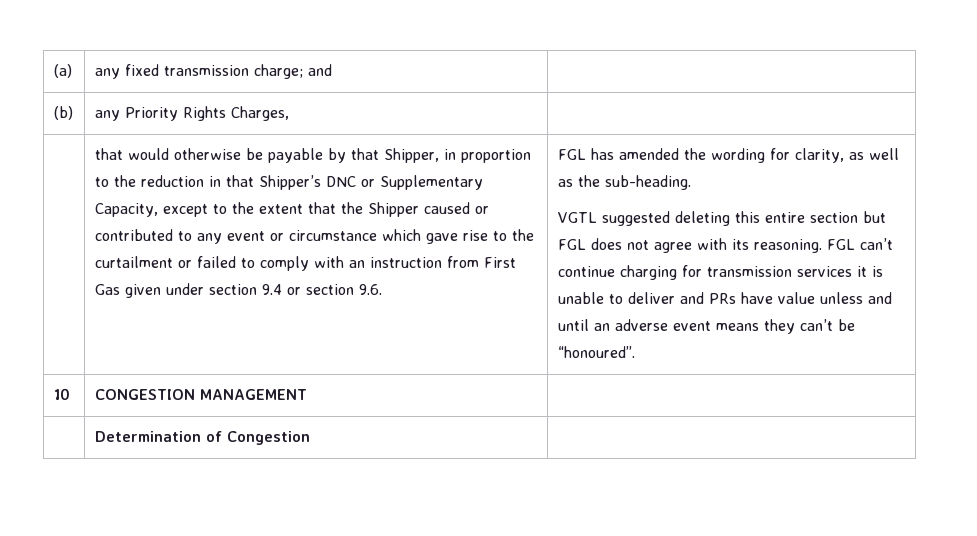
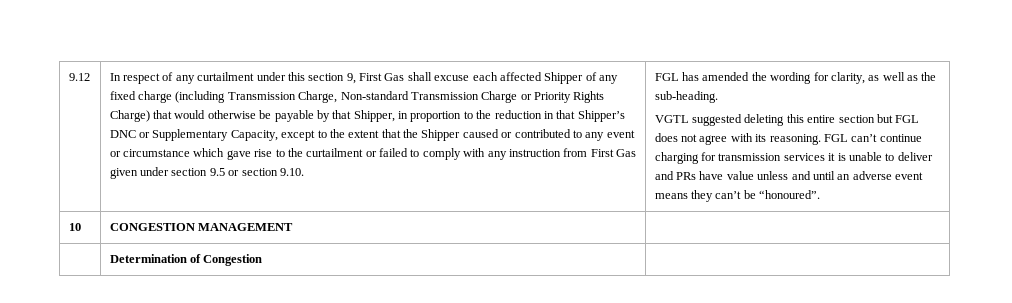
[53,64,72,78] [94,64,332,79] [53,106,73,120] [94,110,120,121] (a) | any fixed transmission charge; and | // (b) | any -> [68,73,90,81] [109,72,619,84] [109,91,532,103] 9.12 | In respect of any curtailment under this section 9, First Gas shall excuse each affected Shipper of any fixed charge (including Transmission Charge, Non-standard Transmission Charge or
[230,106,289,121] Charges, | // | -> [109,110,150,122] Charge)
[348,260,365,268] an -> [487,151,507,160] any
[261,284,282,295] 9.4 -> [209,168,225,176] 9.5
[358,284,382,295] 9.6. -> [279,168,304,176] 9.10.

